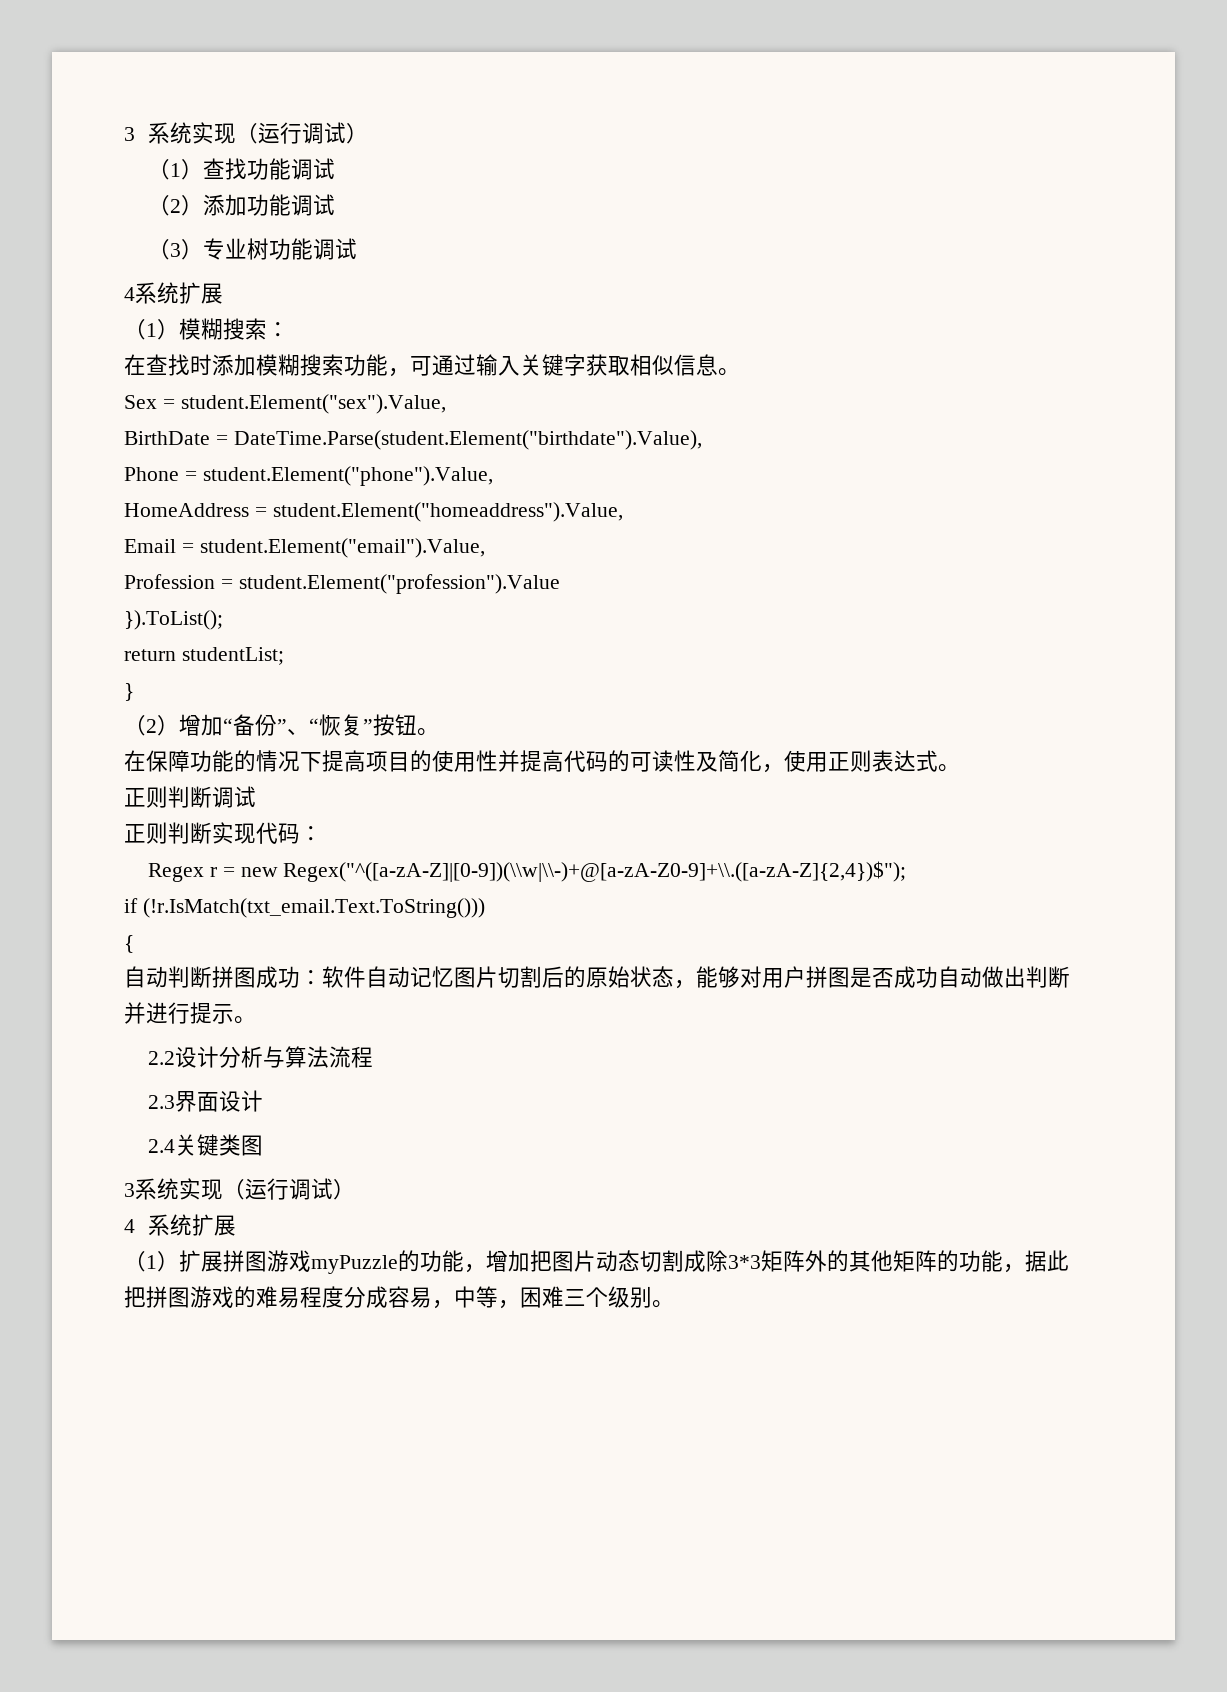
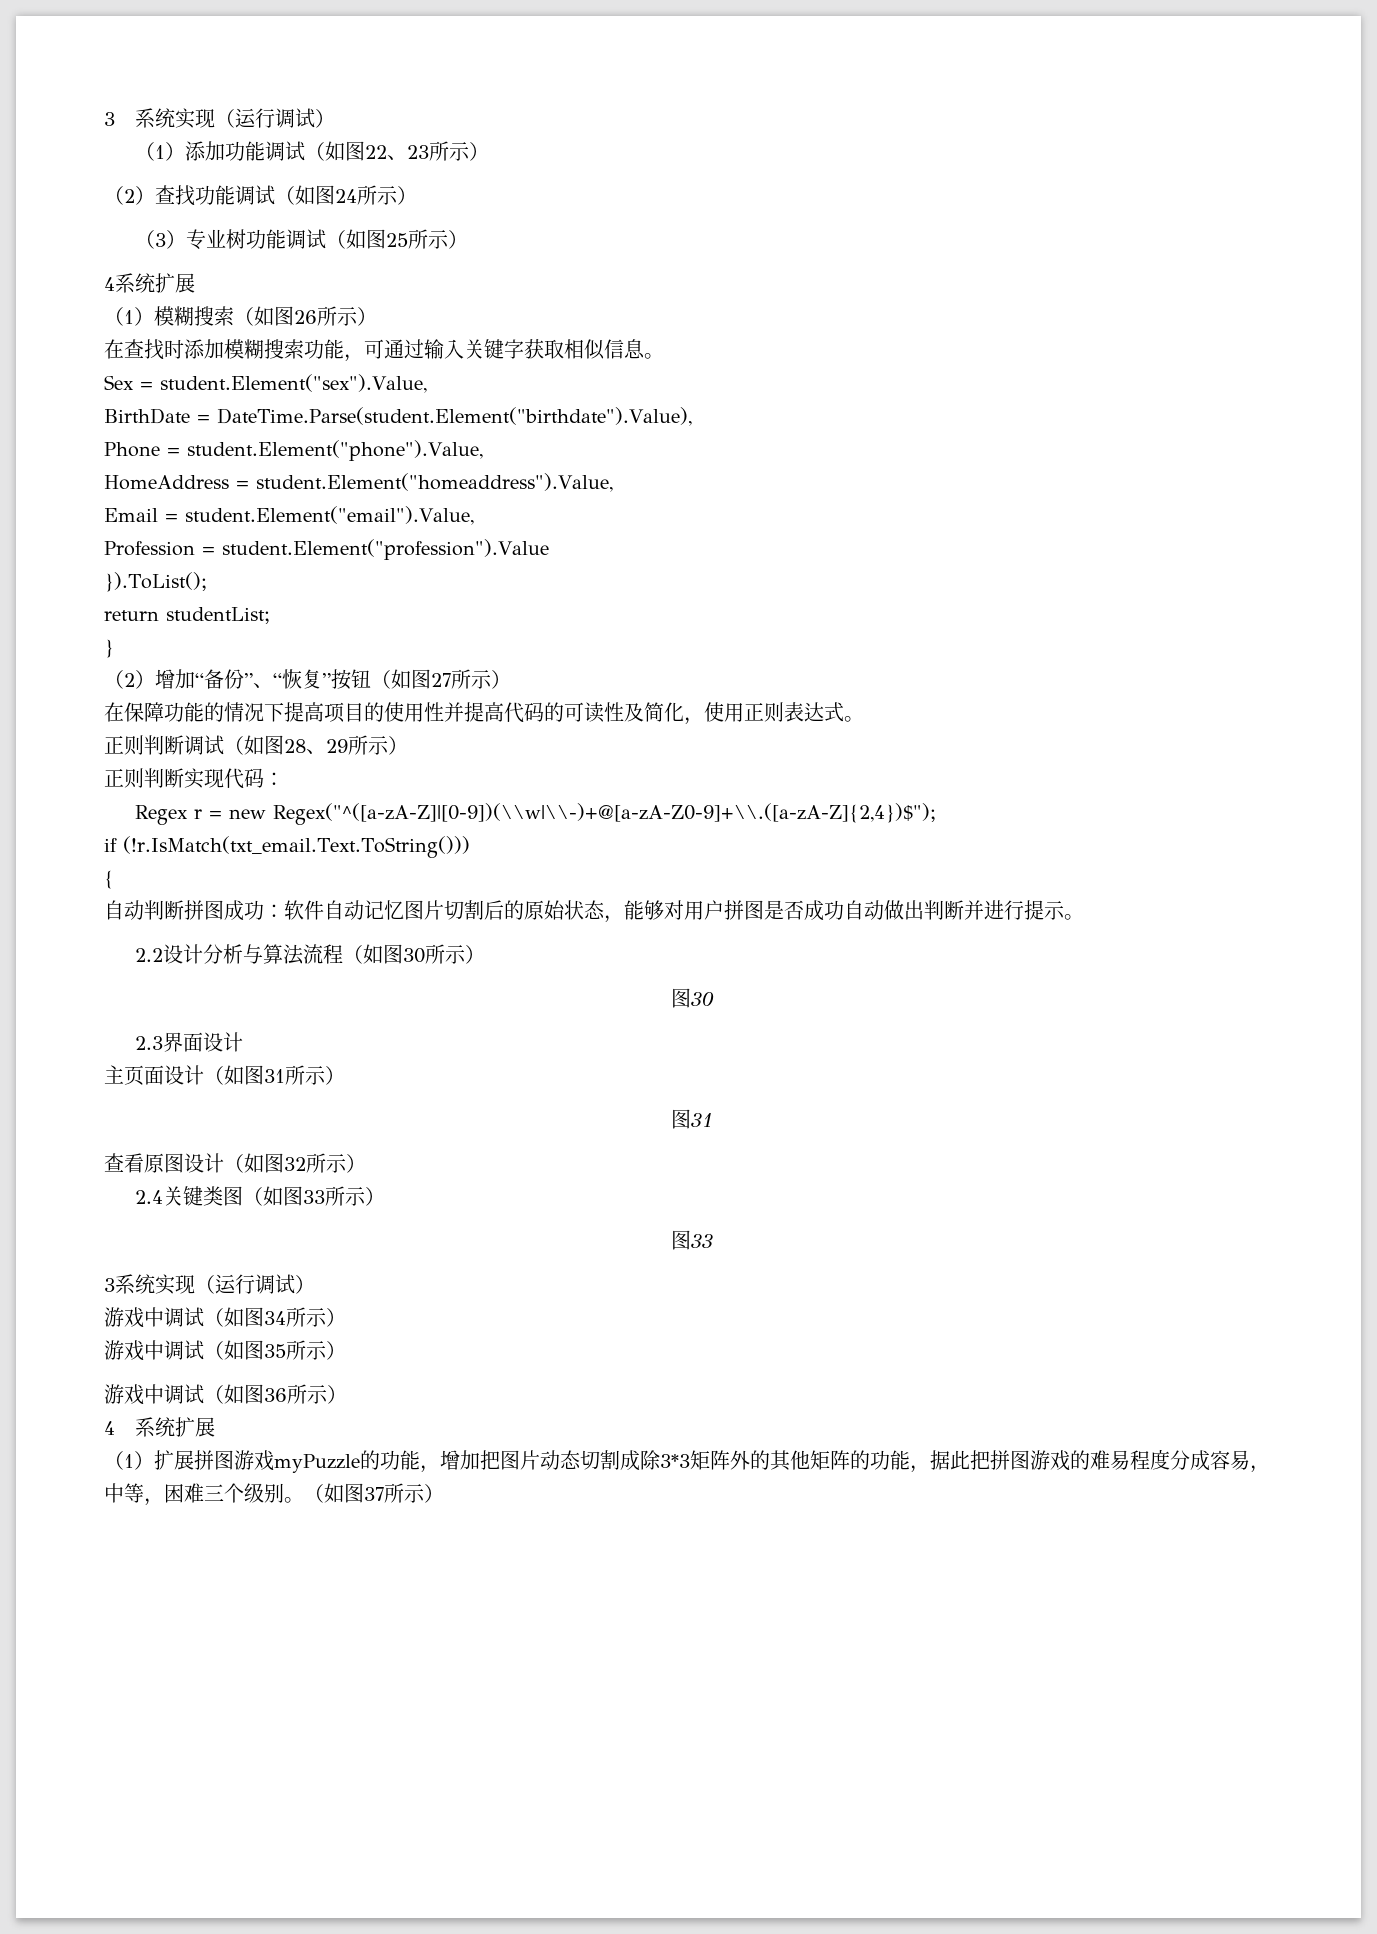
[203,158,336,180] [148,194,336,216] 查找功能调试 // （2）添加功能调试 -> [185,141,490,161] [104,185,417,206] 添加功能调试（如图22、23所示） // （2）查找功能调试（如图24所示）
(358, 249) none -> [326,229,469,249] （如图25所示）
[267,322,289,337] ： -> [234,306,377,326] （如图26所示）
[417,728,439,736] 。 -> [371,669,511,689] （如图27所示）
(256, 797) none -> [224,735,408,755] （如图28、29所示）
[148,1090,264,1112] [148,1134,264,1156] [124,1178,355,1200] // 2.3界面设计 // 2.4关键类图 // 3系统实现（运行调试） -> [343,944,486,964] [671,988,714,1008] [135,1032,244,1052] [104,1065,345,1085] [671,1109,713,1129] [104,1153,366,1173] [135,1186,386,1206] [671,1230,713,1250] [104,1274,315,1295] [104,1307,346,1328] [104,1340,346,1361] [104,1384,347,1405] （如图30所示） // 图30 // 2.3界面设计 // 主页面设计（如图31所示） // 图31 // 查看原图设计（如图32所示） // 2.4关键类图（如图33所示） // 图33 // 3系统实现（运行调试） // 游戏中调试（如图34所示） // 游戏中调试（如图35所示） // 游戏中调试（如图36所示）
(674, 1304) none -> [304,1483,444,1503] （如图37所示）

